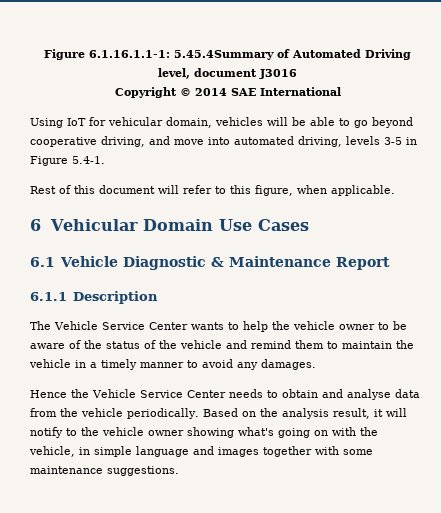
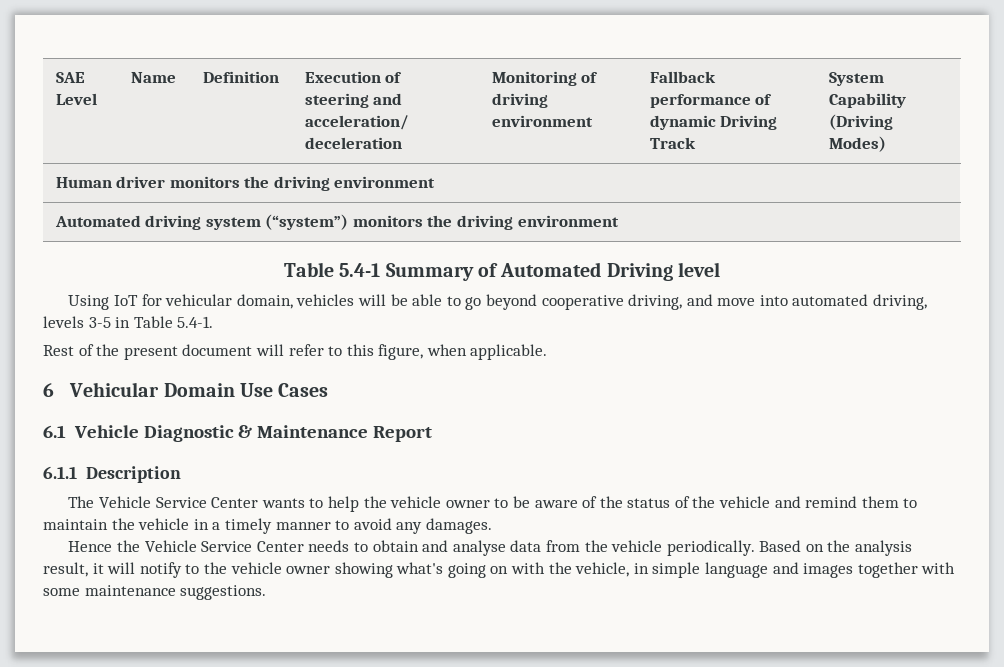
[44,49,411,60] [158,68,297,79] [114,87,341,98] Figure 6.1.16.1.1-1: 5.45.4Summary of Automated Driving level, document J3016 // Copyright © 2014 SAE International -> [55,72,85,83] [55,93,97,105] [130,72,176,83] [202,71,279,83] [304,71,403,83] [304,93,403,108] [304,115,409,130] [304,137,402,149] [491,71,599,86] [491,93,548,108] [491,115,593,127] [649,71,716,83] [649,94,773,108] [649,115,778,130] [649,137,696,149] [828,72,884,86] [828,93,906,108] [828,114,893,130] [828,136,886,152] [55,176,436,191] [54,214,619,230] [284,262,720,281] SAE Level | Name | Definition | Execution of steering and acceleration/ deceleration | Monitoring of driving environment | Fallback performance of dynamic Driving Track | System Capability (Driving Modes) // Human driver monitors the driving environment // Automated driving system (“system”) monitors the driving environment // Table 5.4-1 Summary of Automated Driving level
[30,156,68,166] Figure -> [133,316,173,328] Table
[74,185,95,194] this -> [96,344,178,360] the present

